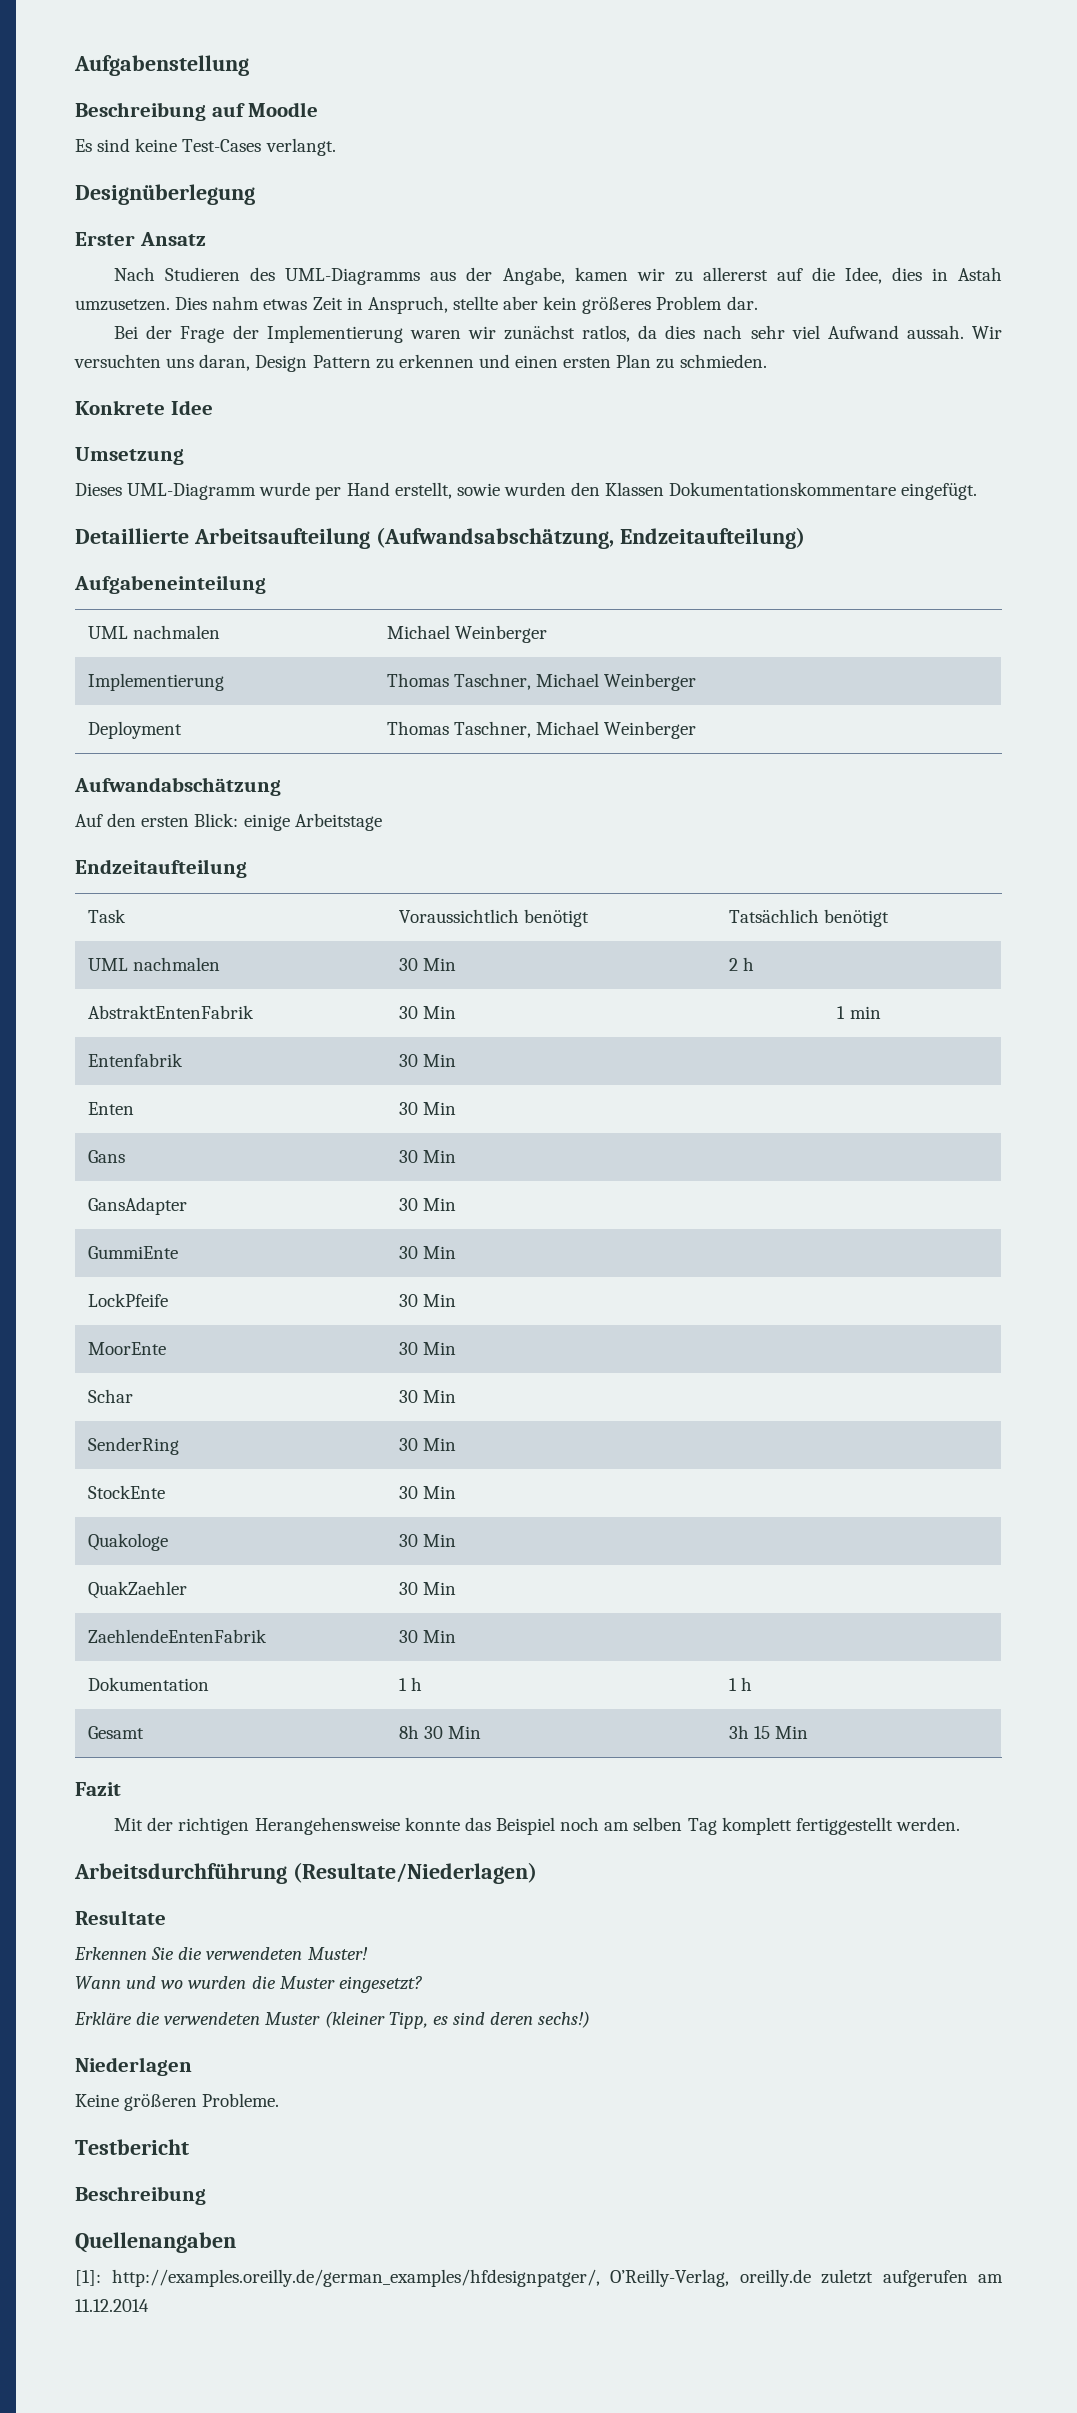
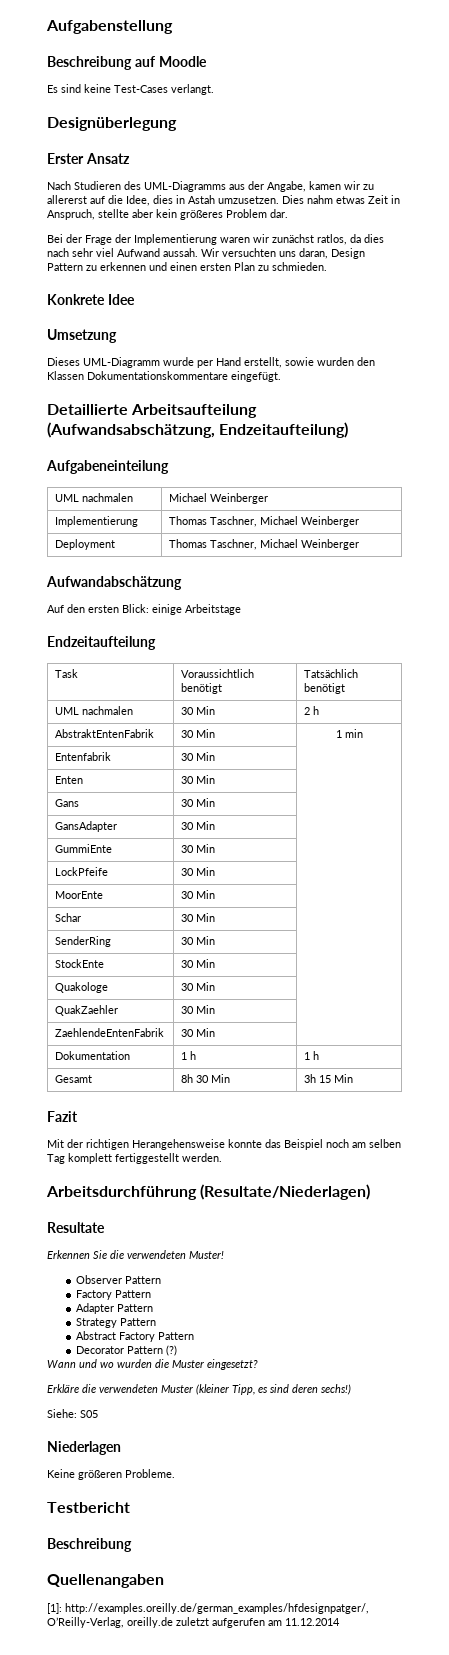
(368, 1953) none -> [76,1275,162,1284] [76,1290,152,1300] [76,1303,154,1314] [76,1318,157,1328] [76,1331,195,1342] [76,1345,178,1356] // Observer Pattern // Factory Pattern // Adapter Pattern // Strategy Pattern // Abstract Factory Pattern // Decorator Pattern (?)
(591, 2019) none -> [47,1409,98,1418] // Siehe: S05

